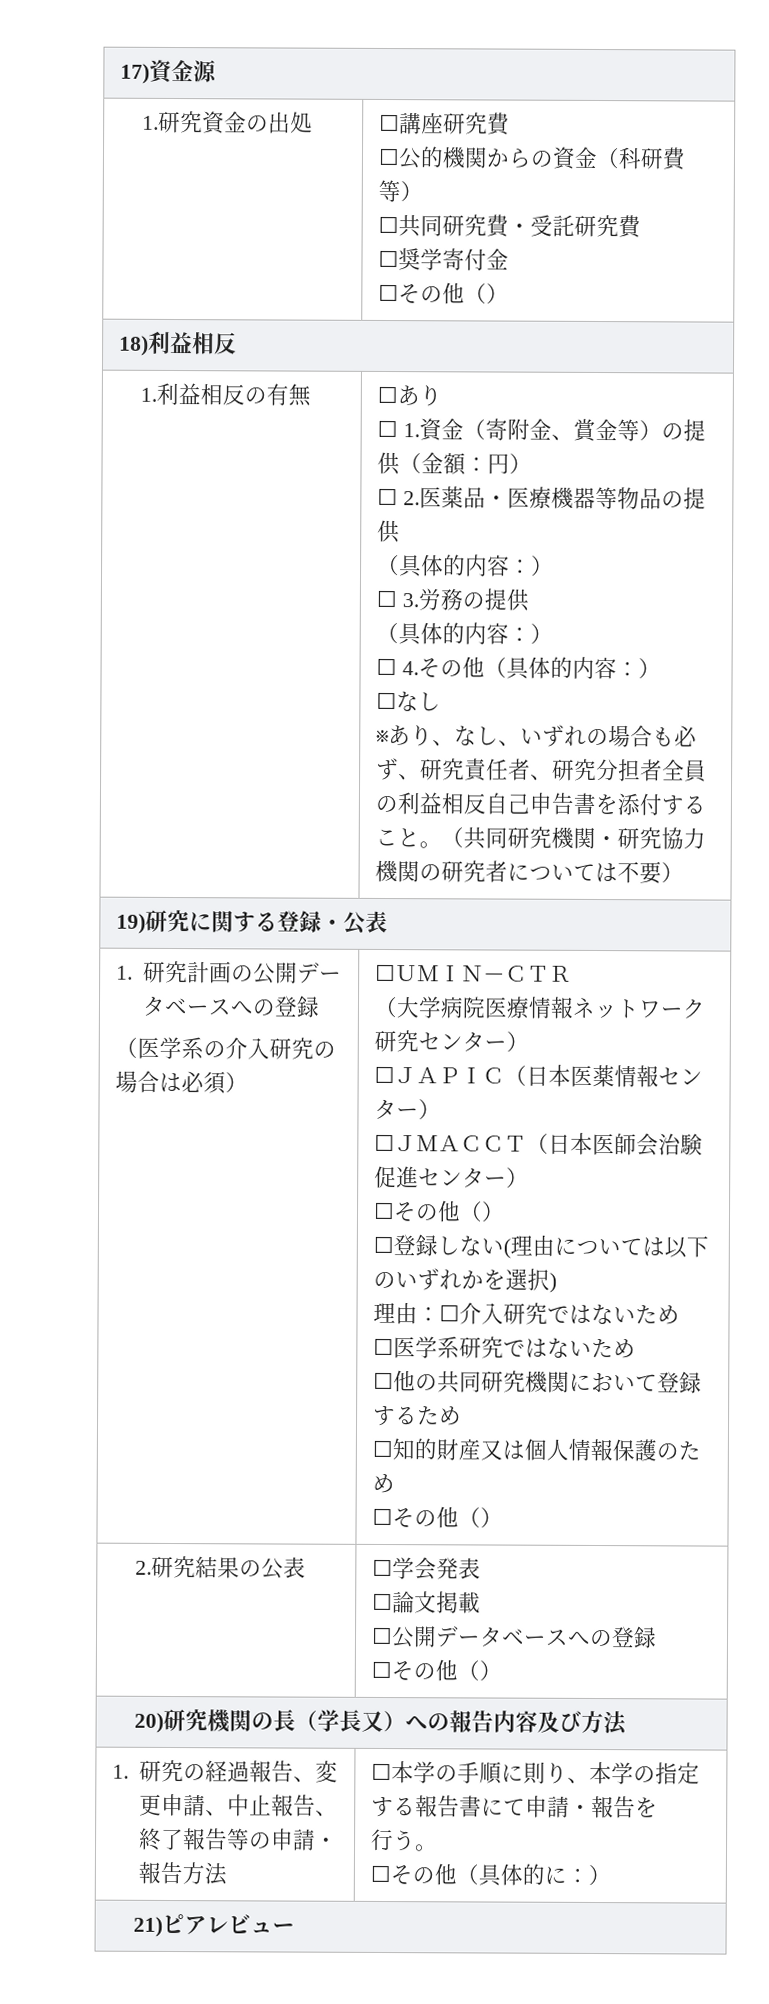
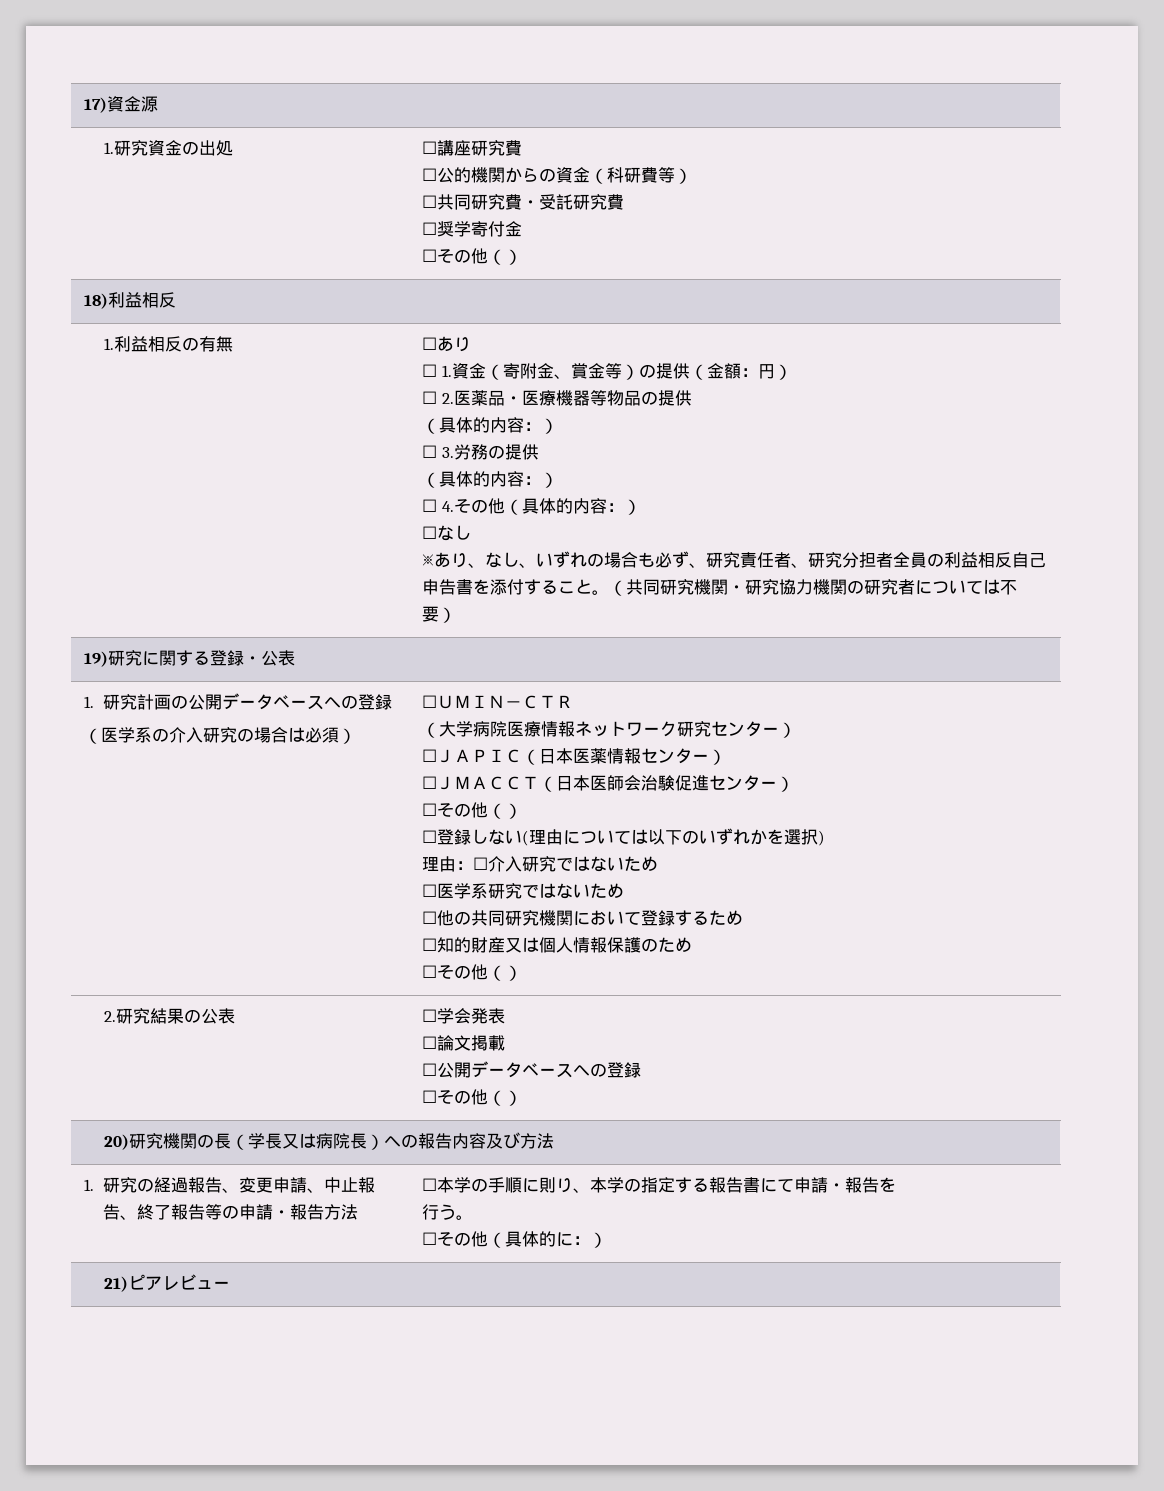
(385, 1721) none -> [299,1133,368,1149] は病院長

